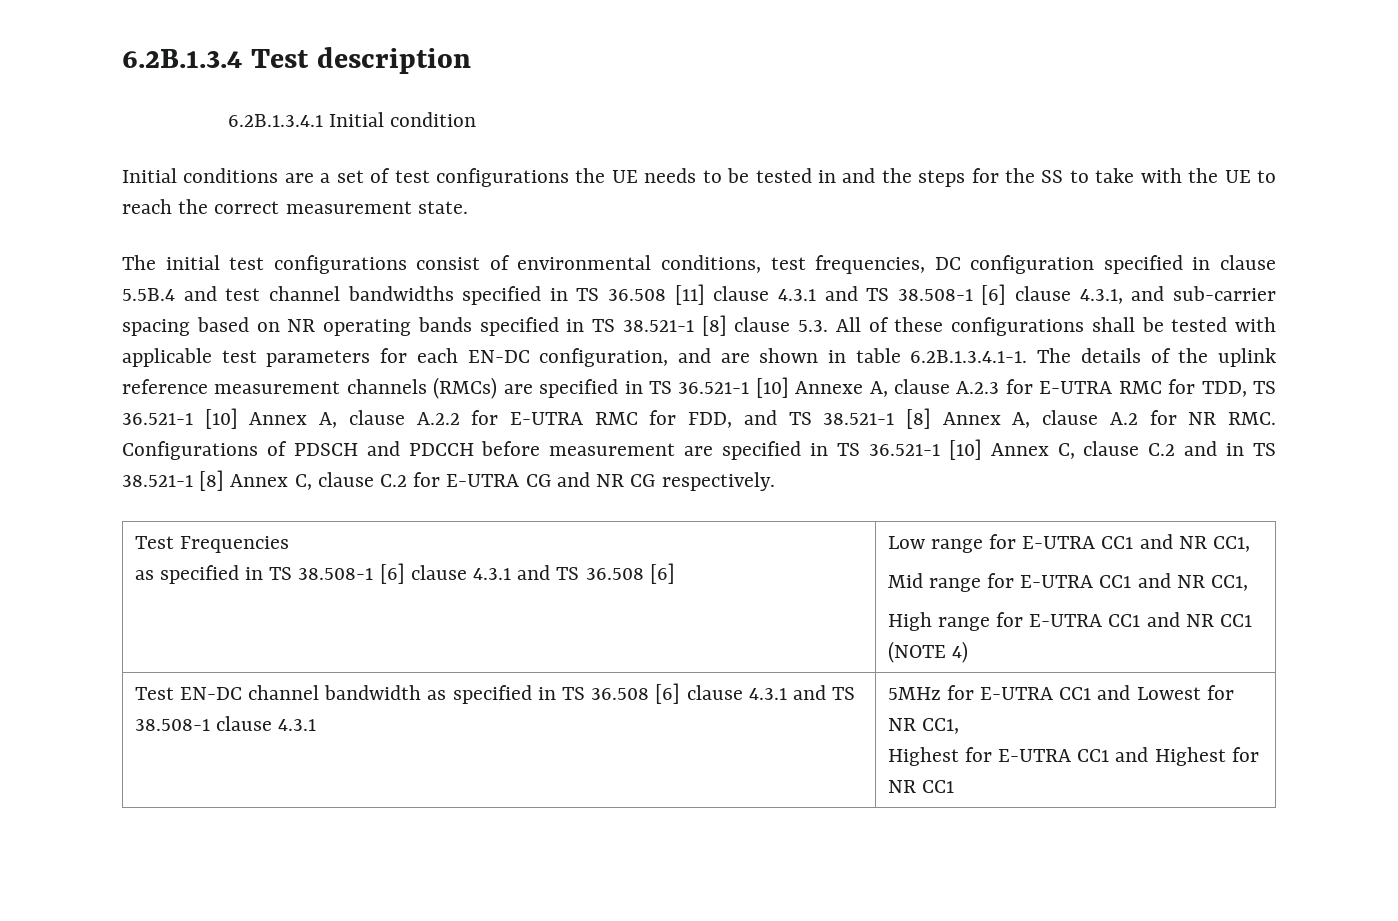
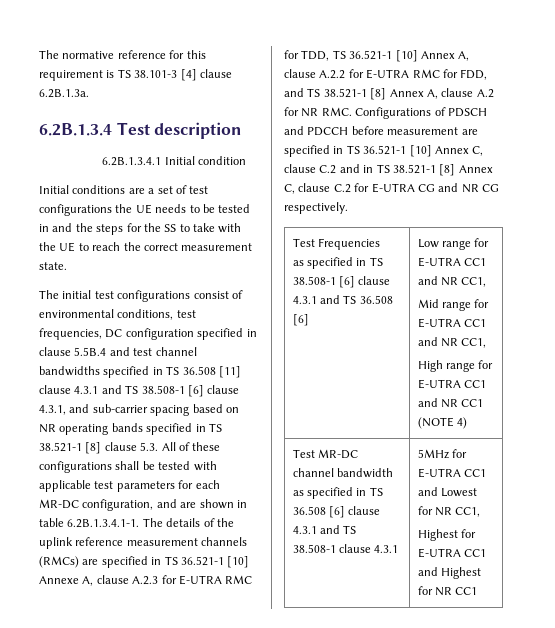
(122, 58) none -> [39,50,206,59] [39,69,232,81] [39,89,89,98] The normative reference for this requirement is TS 38.101-3 [4] clause 6.2B.1.3a. //
[467,350,530,363] EN-DC -> [39,499,79,509] MR-DC
[179,687,242,700] EN-DC -> [318,449,359,459] MR-DC

